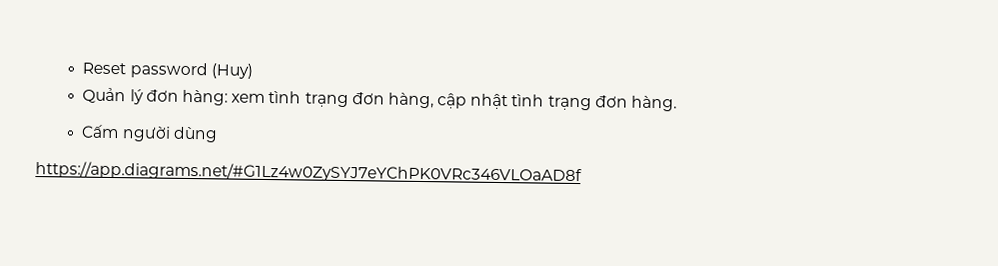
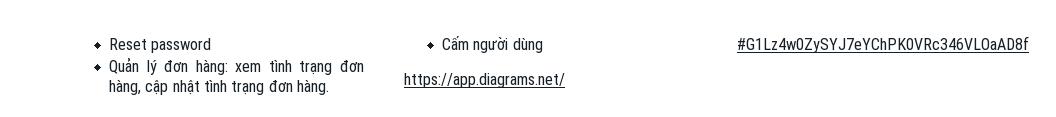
[210,63,253,79] (Huy) -> (212, 45) none

